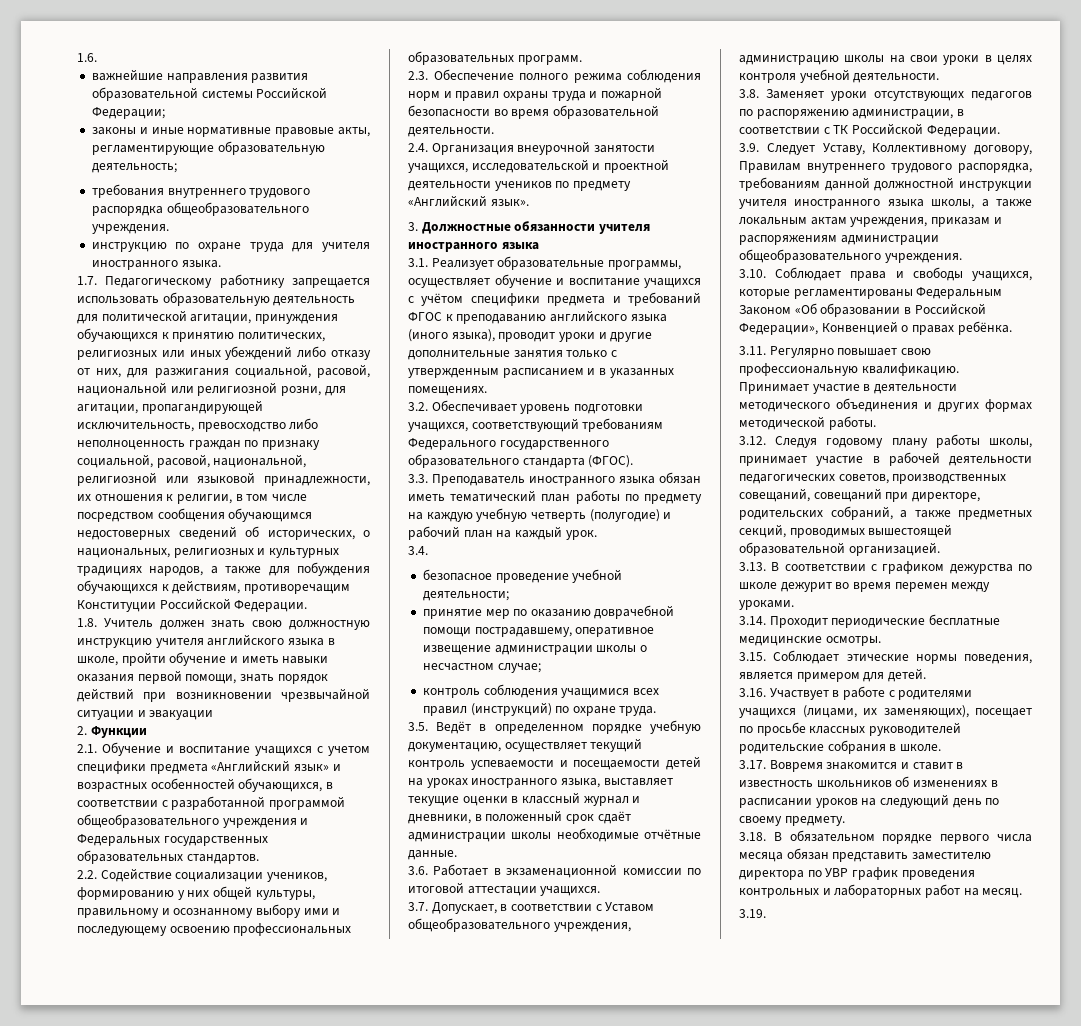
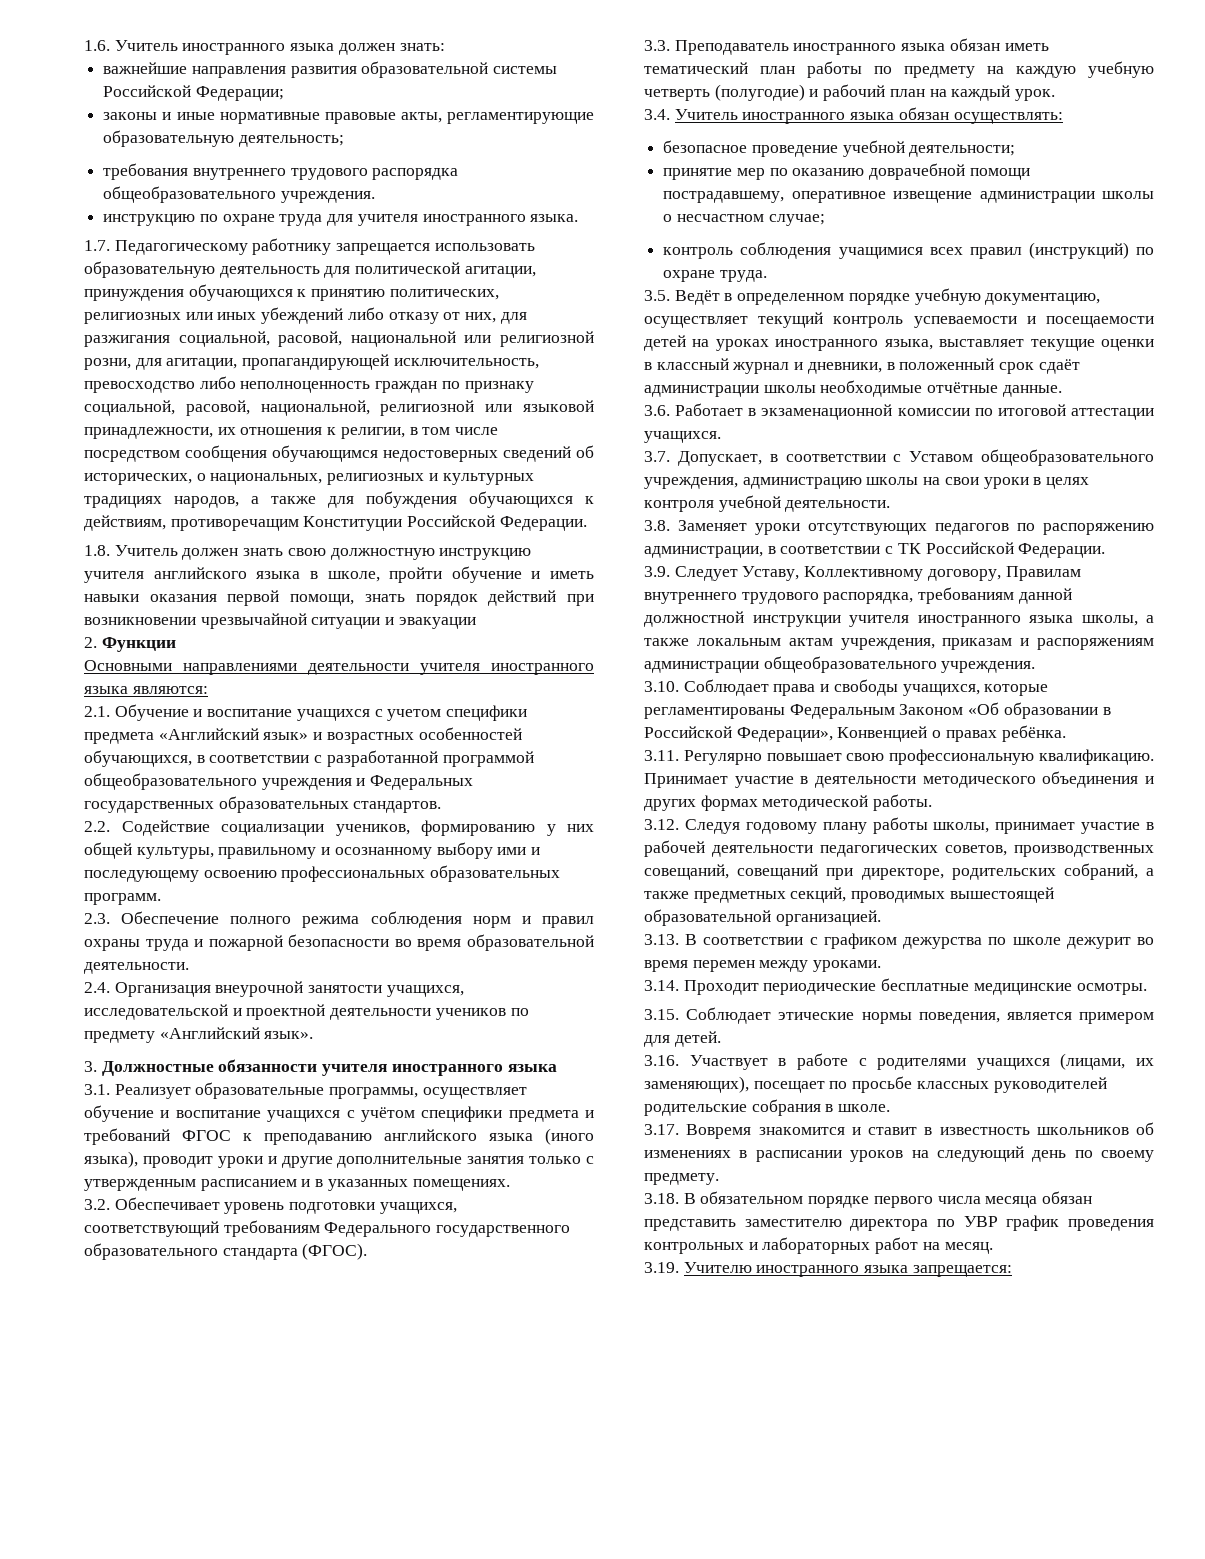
(97, 57) none -> [114,40,445,55] Учитель иностранного языка должен знать:
(147, 732) none -> [84,660,594,675] [84,686,208,694] // Основными направлениями деятельности учителя иностранного языка являются:
(428, 550) none -> [674,107,1063,124] Учитель иностранного языка обязан осуществлять:
(766, 913) none -> [683,1262,1012,1277] Учителю иностранного языка запрещается:

